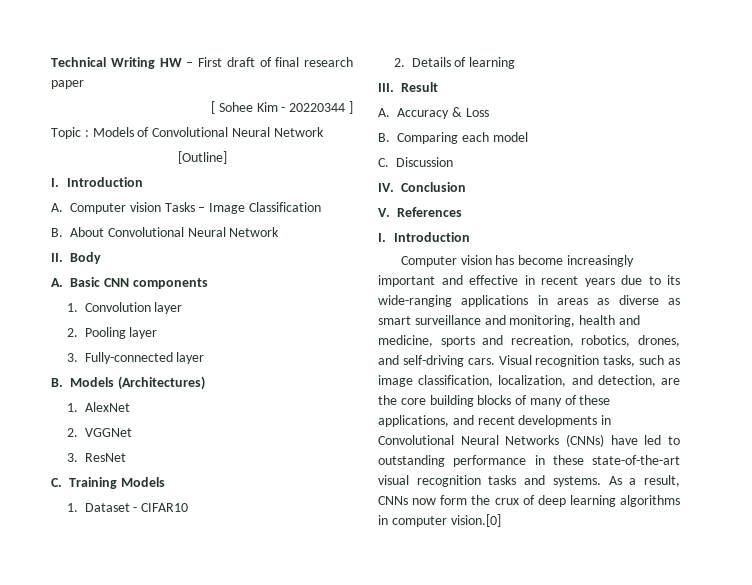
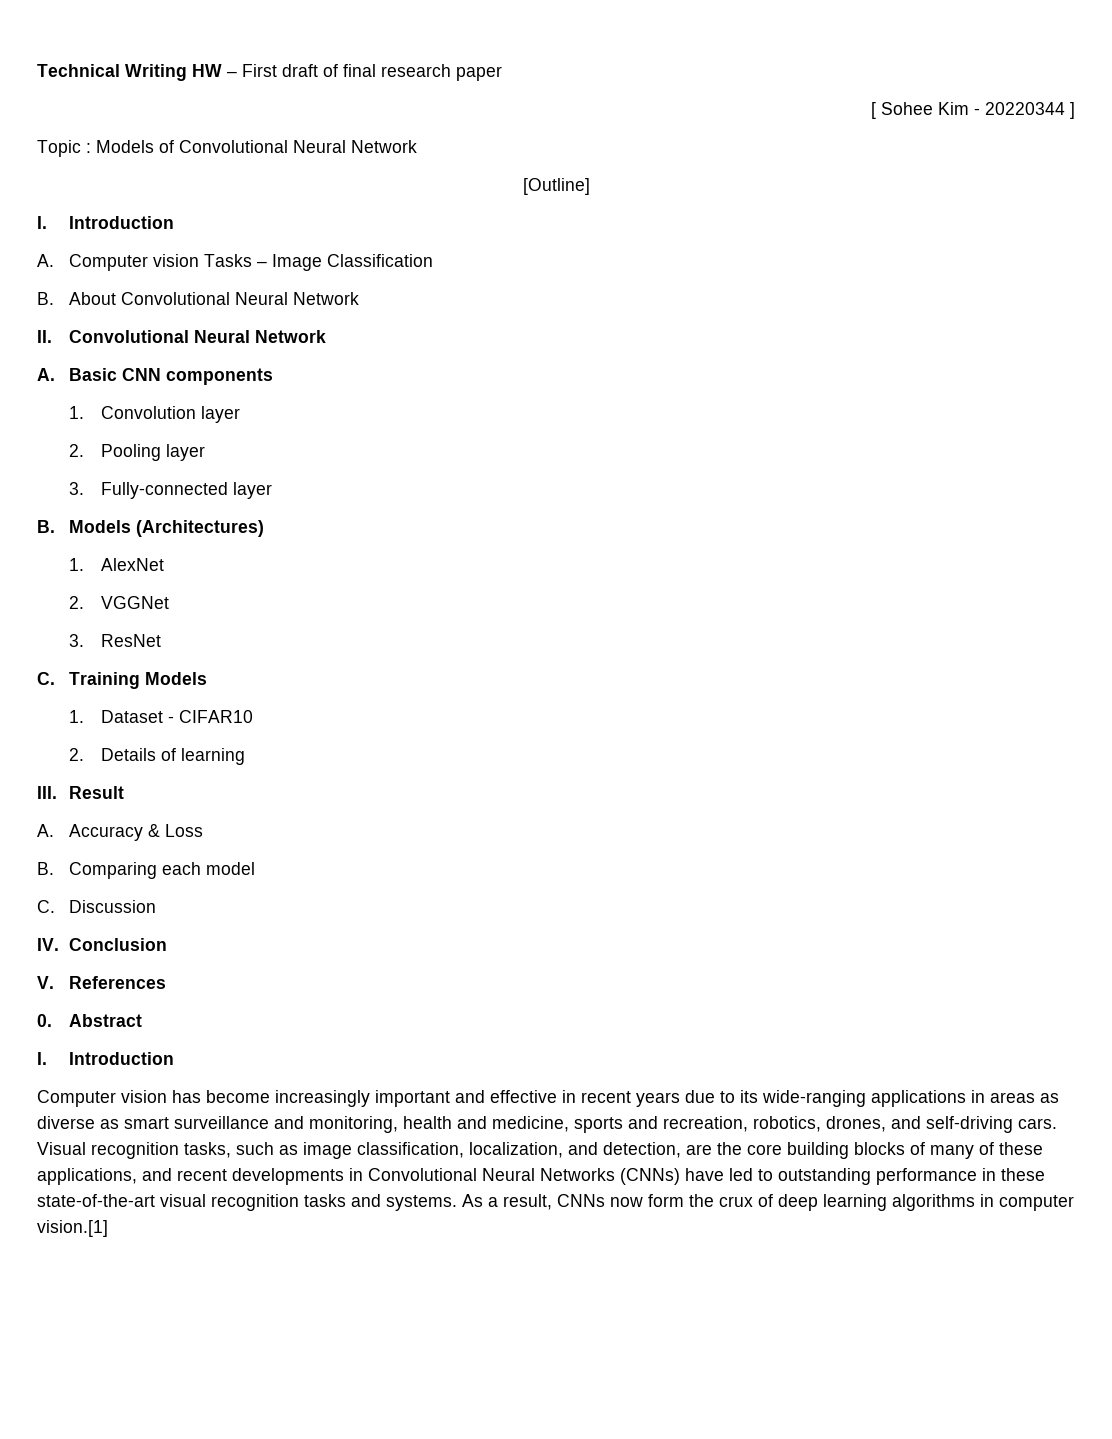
[70,252,101,264] Body -> [68,330,326,343] Convolutional Neural Network
(462, 212) none -> [37,1014,142,1027] // 0. Abstract
[450,514,501,527] vision.[0] -> [37,1220,108,1237] vision.[1]

